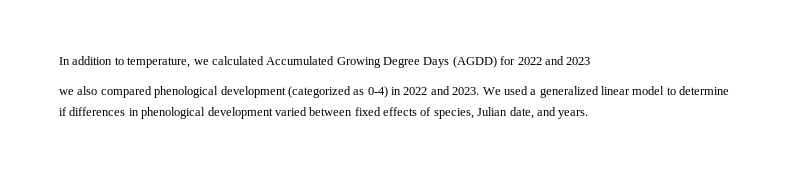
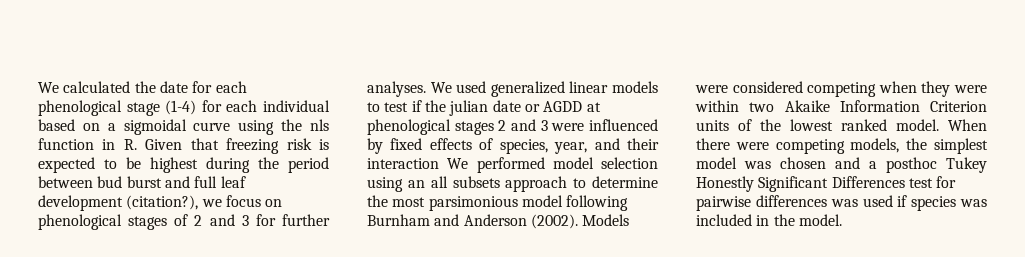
[59,56,591,68] [59,86,480,98] In addition to temperature, we calculated Accumulated Growing Degree Days (AGDD) for 2022 and 2023 // we also compared phenological development (categorized as 0-4) in 2022 and 2023. -> [38,81,247,93] [38,100,330,116] [38,119,329,135] [38,138,329,154] [38,157,329,173] [38,176,246,188] [38,195,283,211] [38,214,330,230] [367,81,426,97] We calculated the date for each phenological stage (1-4) for each individual based on a sigmoidal curve using the nls function in R. Given that freezing risk is expected to be highest during the period between bud burst and full leaf development (citation?), we focus on phenological stages of 2 and 3 for further analyses.
[530,89,537,95] a -> (487, 87) none
[632,86,730,95] [59,107,589,119] model to determine if differences in phenological development varied between fixed effects of species, Julian date, and years. -> [612,81,658,93] [367,100,601,116] [367,119,658,135] [367,138,659,154] [367,157,658,173] [367,176,658,192] [367,195,629,211] [367,214,630,229] [695,81,987,97] [695,100,987,112] [696,119,987,131] [696,138,988,154] [696,157,987,173] [696,176,957,192] [696,195,987,211] [696,214,842,226] models to test if the julian date or AGDD at phenological stages 2 and 3 were influenced by fixed effects of species, year, and their interaction We performed model selection using an all subsets approach to determine the most parsimonious model following Burnham and Anderson (2002). Models were considered competing when they were within two Akaike Information Criterion units of the lowest ranked model. When there were competing models, the simplest model was chosen and a posthoc Tukey Honestly Significant Differences test for pairwise differences was used if species was included in the model.

